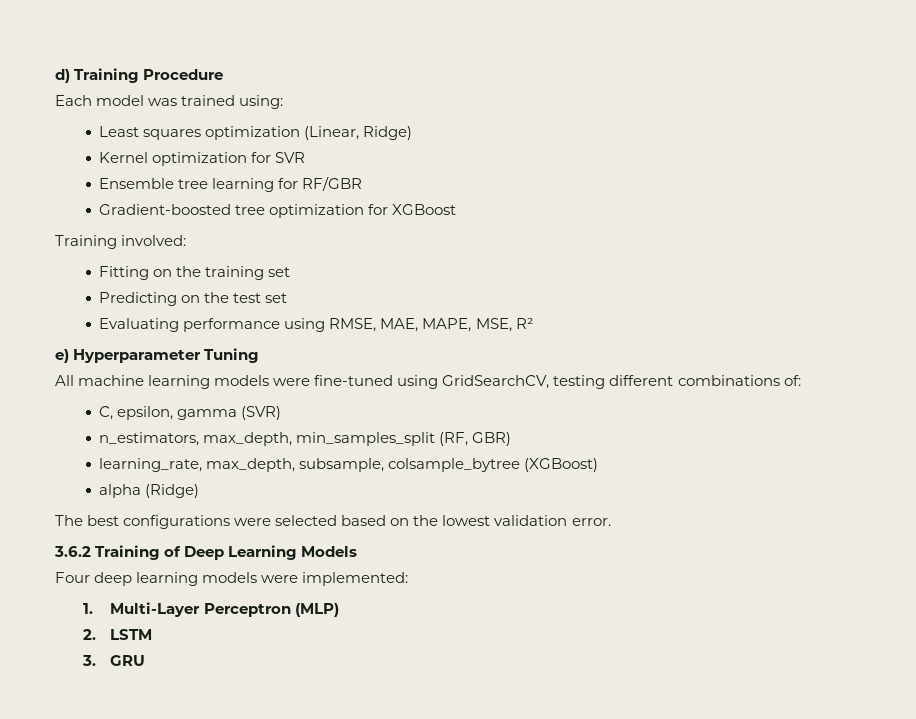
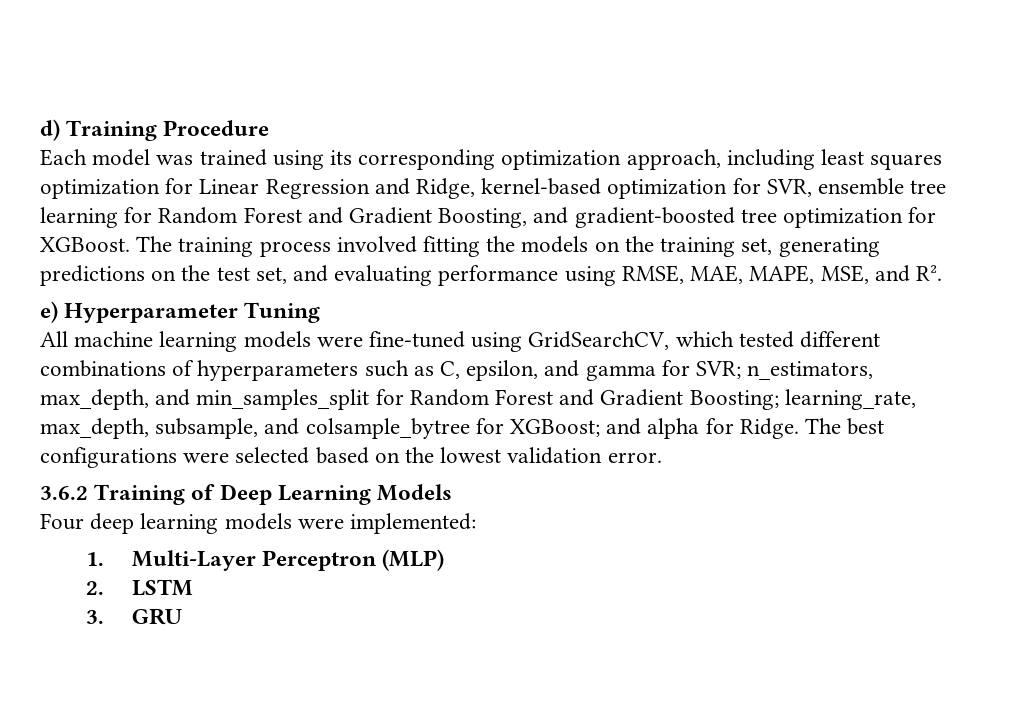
[239,95,284,109] [99,126,413,140] [99,152,306,166] [99,176,363,192] [99,204,457,218] [55,235,187,249] [99,266,291,280] [99,292,288,306] [99,318,180,332] using: // Least squares optimization (Linear, Ridge) // Kernel optimization for SVR // Ensemble tree learning for RF/GBR // Gradient-boosted tree optimization for XGBoost // Training involved: // Fitting on the training set // Predicting on the test set // Evaluating -> [272,149,943,170] [40,178,947,199] [40,207,937,228] [40,236,880,257] [40,265,433,286] using its corresponding optimization approach, including least squares optimization for Linear Regression and Ridge, kernel-based optimization for SVR, ensemble tree learning for Random Forest and Gradient Boosting, and gradient-boosted tree optimization for XGBoost. The training process involved fitting the models on the training set, generating predictions on the test set, and evaluating
[515,318,533,329] R² -> [874,265,942,282] and R².
[553,375,801,389] [99,406,282,420] [99,432,512,446] [99,458,599,472] [99,484,200,498] testing different combinations of: // C, epsilon, gamma (SVR) // n_estimators, max_depth, min_samples_split (RF, GBR) // learning_rate, max_depth, subsample, colsample_bytree (XGBoost) // alpha (Ridge) // -> [675,331,881,348] [40,360,874,381] [40,389,916,410] [40,418,799,439] which tested different combinations of hyperparameters such as C, epsilon, and gamma for SVR; n_estimators, max_depth, and min_samples_split for Random Forest and Gradient Boosting; learning_rate, max_depth, subsample, and colsample_bytree for XGBoost; and alpha for Ridge.

